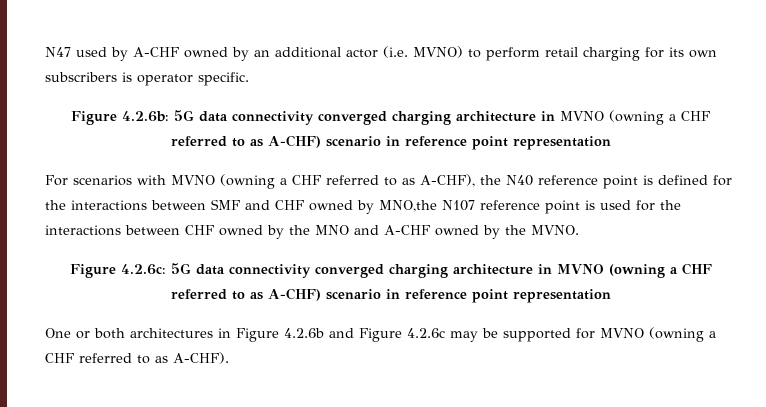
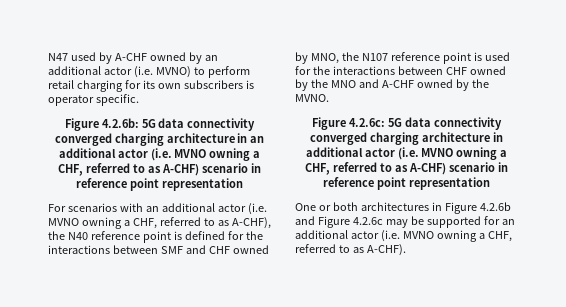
[560,110,710,125] MVNO (owning a CHF -> [250,136,265,143] [58,148,261,161] [58,164,84,176] an additional actor (i.e. MVNO owning a CHF,
[171,174,321,189] MVNO (owning a CHF -> [145,203,267,215] [48,217,157,229] an additional actor (i.e. MVNO owning a CHF,
[379,200,437,212] MNO,the -> [310,52,359,64] MNO, the
[556,263,712,278] MVNO (owning a CHF -> [305,147,508,160] [305,163,331,175] additional actor (i.e. MVNO owning a CHF,
[600,327,716,342] [45,353,74,363] MVNO (owning a CHF -> [501,219,515,225] [295,230,512,242] an additional actor (i.e. MVNO owning a CHF,

